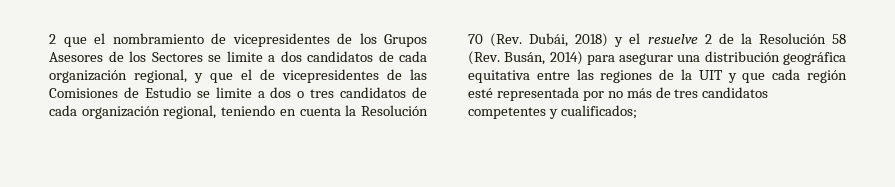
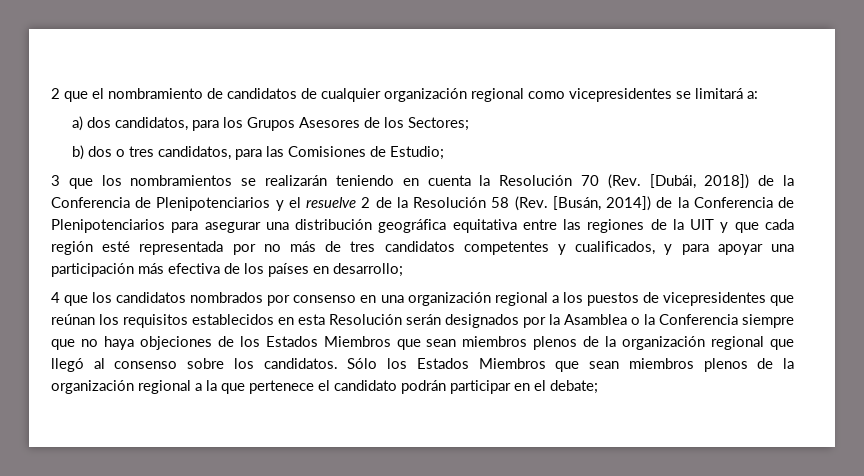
[232,33,352,47] vicepresidentes de -> [227,88,758,102] [71,116,219,131] candidatos de cualquier organización regional como vicepresidentes se limitará a: // a) dos candidatos, para
[151,51,427,62] [49,69,427,83] [49,87,427,98] [49,105,217,119] Sectores se limite a dos candidatos de cada organización regional, y que el de vicepresidentes de las Comisiones de Estudio se limite a dos o tres candidatos de cada organización regional, -> [407,117,469,131] [71,145,444,160] [51,175,328,189] Sectores; // b) dos o tres candidatos, para las Comisiones de Estudio; // 3 que los nombramientos se realizarán
[529,33,609,47] Dubái, 2018) -> [649,174,794,189] [51,197,271,211] [Dubái, 2018]) de la Conferencia de Plenipotenciarios
[504,51,583,65] Busán, 2014) -> [552,196,795,211] [51,219,165,233] [Busán, 2014]) de la Conferencia de Plenipotenciarios
[560,105,637,119] cualificados; -> [575,241,795,255] [51,263,403,277] [51,292,794,306] [51,314,794,328] [51,336,794,350] [51,358,795,372] [51,380,598,394] cualificados, y para apoyar una participación más efectiva de los países en desarrollo; // 4 que los candidatos nombrados por consenso en una organización regional a los puestos de vicepresidentes que reúnan los requisitos establecidos en esta Resolución serán designados por la Asamblea o la Conferencia siempre que no haya objeciones de los Estados Miembros que sean miembros plenos de la organización regional que llegó al consenso sobre los candidatos. Sólo los Estados Miembros que sean miembros plenos de la organización regional a la que pertenece el candidato podrán participar en el debate;

